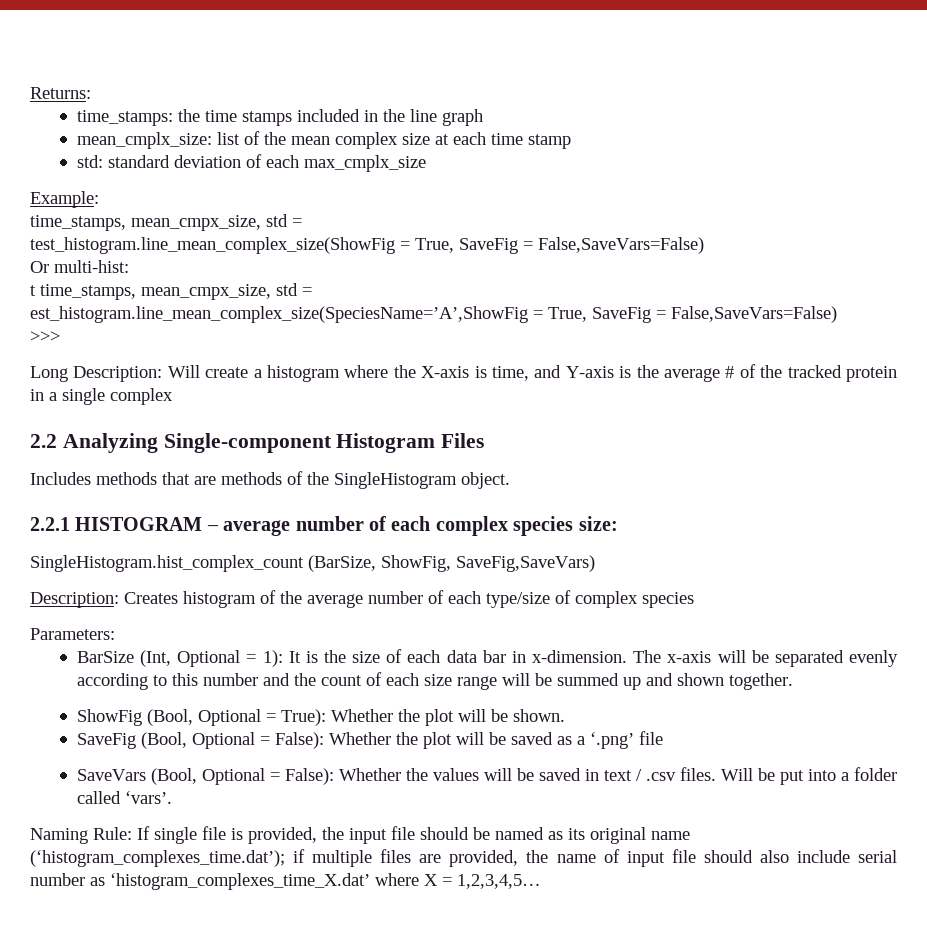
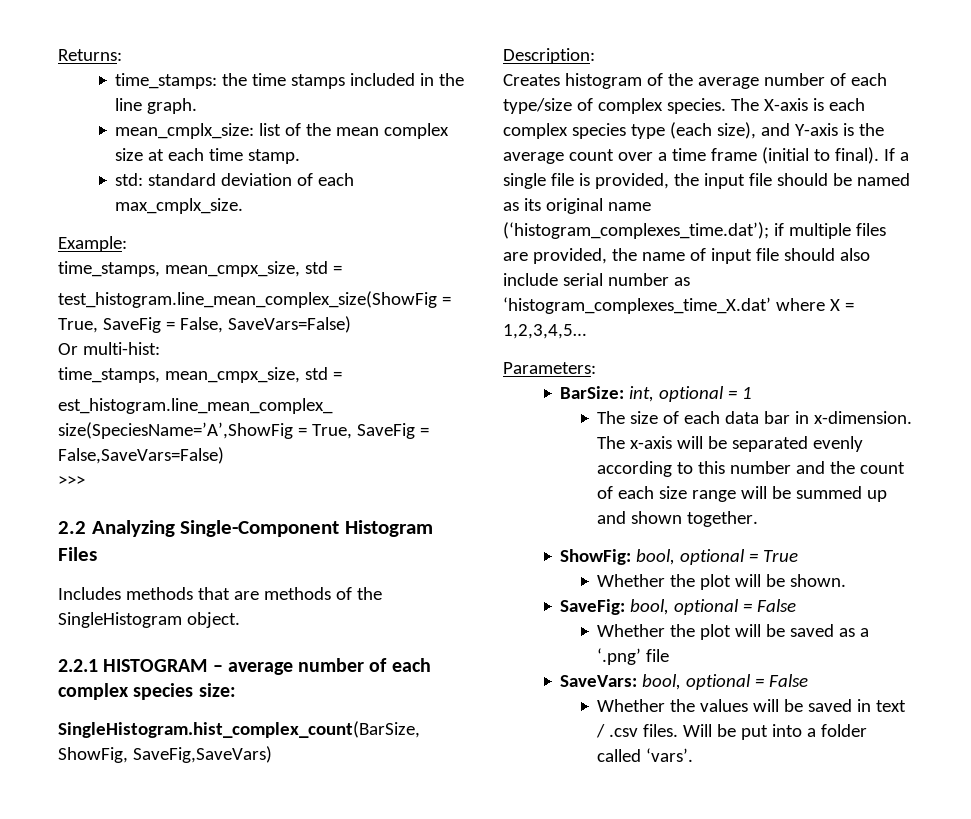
[441,109,483,126] graph -> [147,98,198,114] graph.
[527,134,571,149] stamp -> [248,149,301,164] stamp.
[303,155,426,172] max_cmplx_size -> [115,198,244,214] max_cmplx_size.
[538,237,704,254] False,SaveVars=False) -> [179,316,351,333] False, SaveVars=False)
[30,285,36,296] t -> (160, 348) none
[30,364,897,382] [30,388,173,405] // Long Description: Will create a histogram where the X-axis is time, and Y-axis is the average # of the tracked protein in a single complex -> (85, 481) none
[163,433,332,453] Single-component -> [180,520,340,537] Single-Component
[30,555,376,572] SingleHistogram.hist_complex_count (BarSize, -> [58,721,420,738] SingleHistogram.hist_complex_count(BarSize,
(119, 600) none -> (595, 56) //
[642,592,694,608] [30,628,115,640] [76,649,898,667] [76,672,793,690] [76,709,565,726] [76,731,663,749] [76,767,897,785] [76,791,172,804] [30,826,150,844] species // Parameters: // BarSize (Int, Optional = 1): It is the size of each data bar in x-dimension. The x-axis will be separated evenly according to this number and the count of each size range will be summed up and shown together. // ShowFig (Bool, Optional = True): Whether the plot will be shown. // SaveFig (Bool, Optional = False): Whether the plot will be saved as a ‘.png’ file // SaveVars (Bool, Optional = False): Whether the values will be saved in text / .csv files. Will be put into a folder called ‘vars’. // Naming Rule: If -> [666,98,865,114] [503,122,884,139] [503,147,909,164] species. The X-axis is each complex species type (each size), and Y-axis is the average count over a time frame (initial to final). If a
(541, 881) none -> [503,362,596,374] [560,386,753,402] [597,411,913,424] [597,436,864,452] [597,461,906,477] [597,486,888,502] [597,511,759,527] [560,549,799,565] [597,574,847,590] [560,599,797,615] [597,624,870,640] [597,648,670,665] [560,674,809,690] [597,699,907,712] [596,724,868,740] [597,748,694,762] // Parameters: // BarSize: int, optional = 1 // The size of each data bar in x-dimension. The x-axis will be separated evenly according to this number and the count of each size range will be summed up and shown together. // ShowFig: bool, optional = True // Whether the plot will be shown. // SaveFig: bool, optional = False // Whether the plot will be saved as a ‘.png’ file // SaveVars: bool, optional = False // Whether the values will be saved in text / .csv files. Will be put into a folder called ‘vars’.

